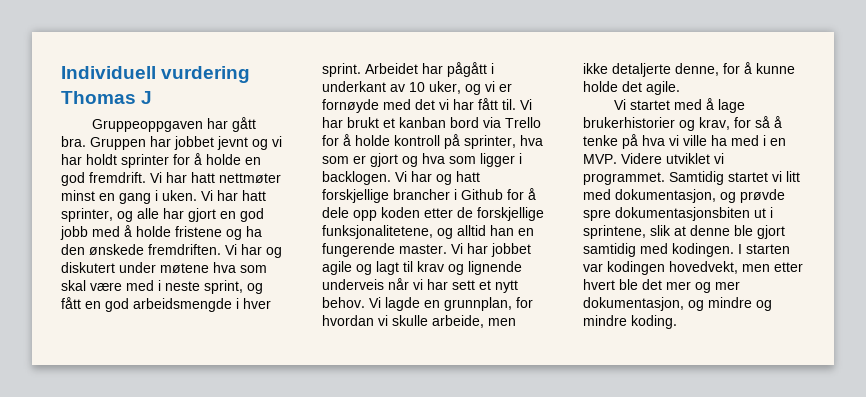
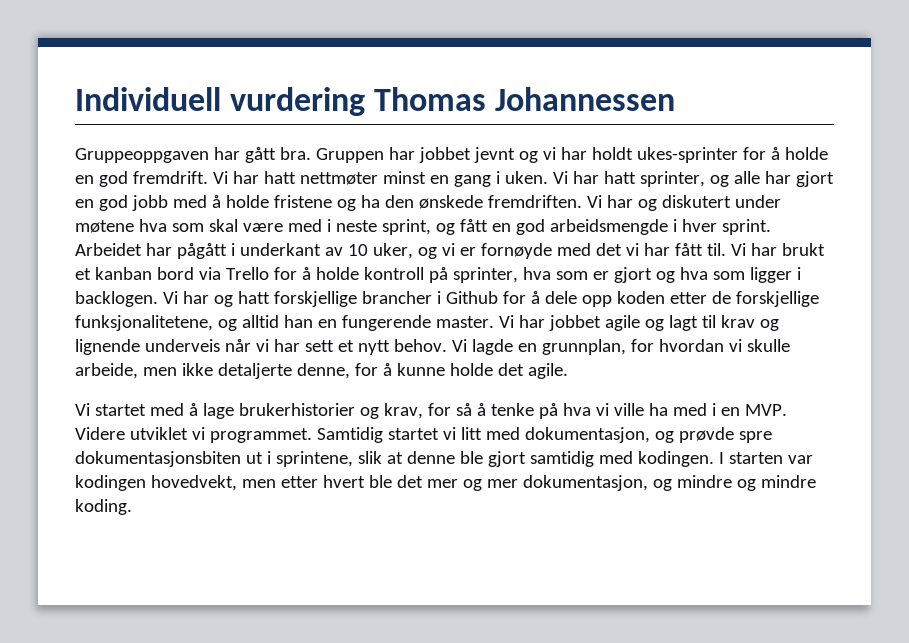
[141,91,153,104] J -> [495,87,676,111] Johannessen
[121,154,169,168] sprinter -> [636,147,738,163] ukes-sprinter

